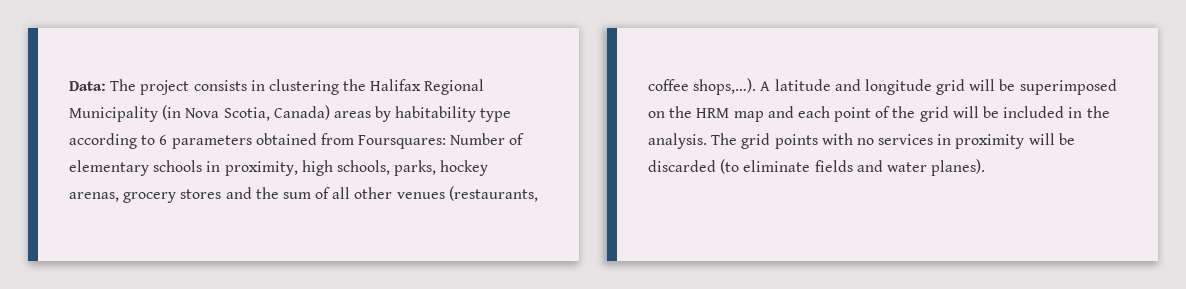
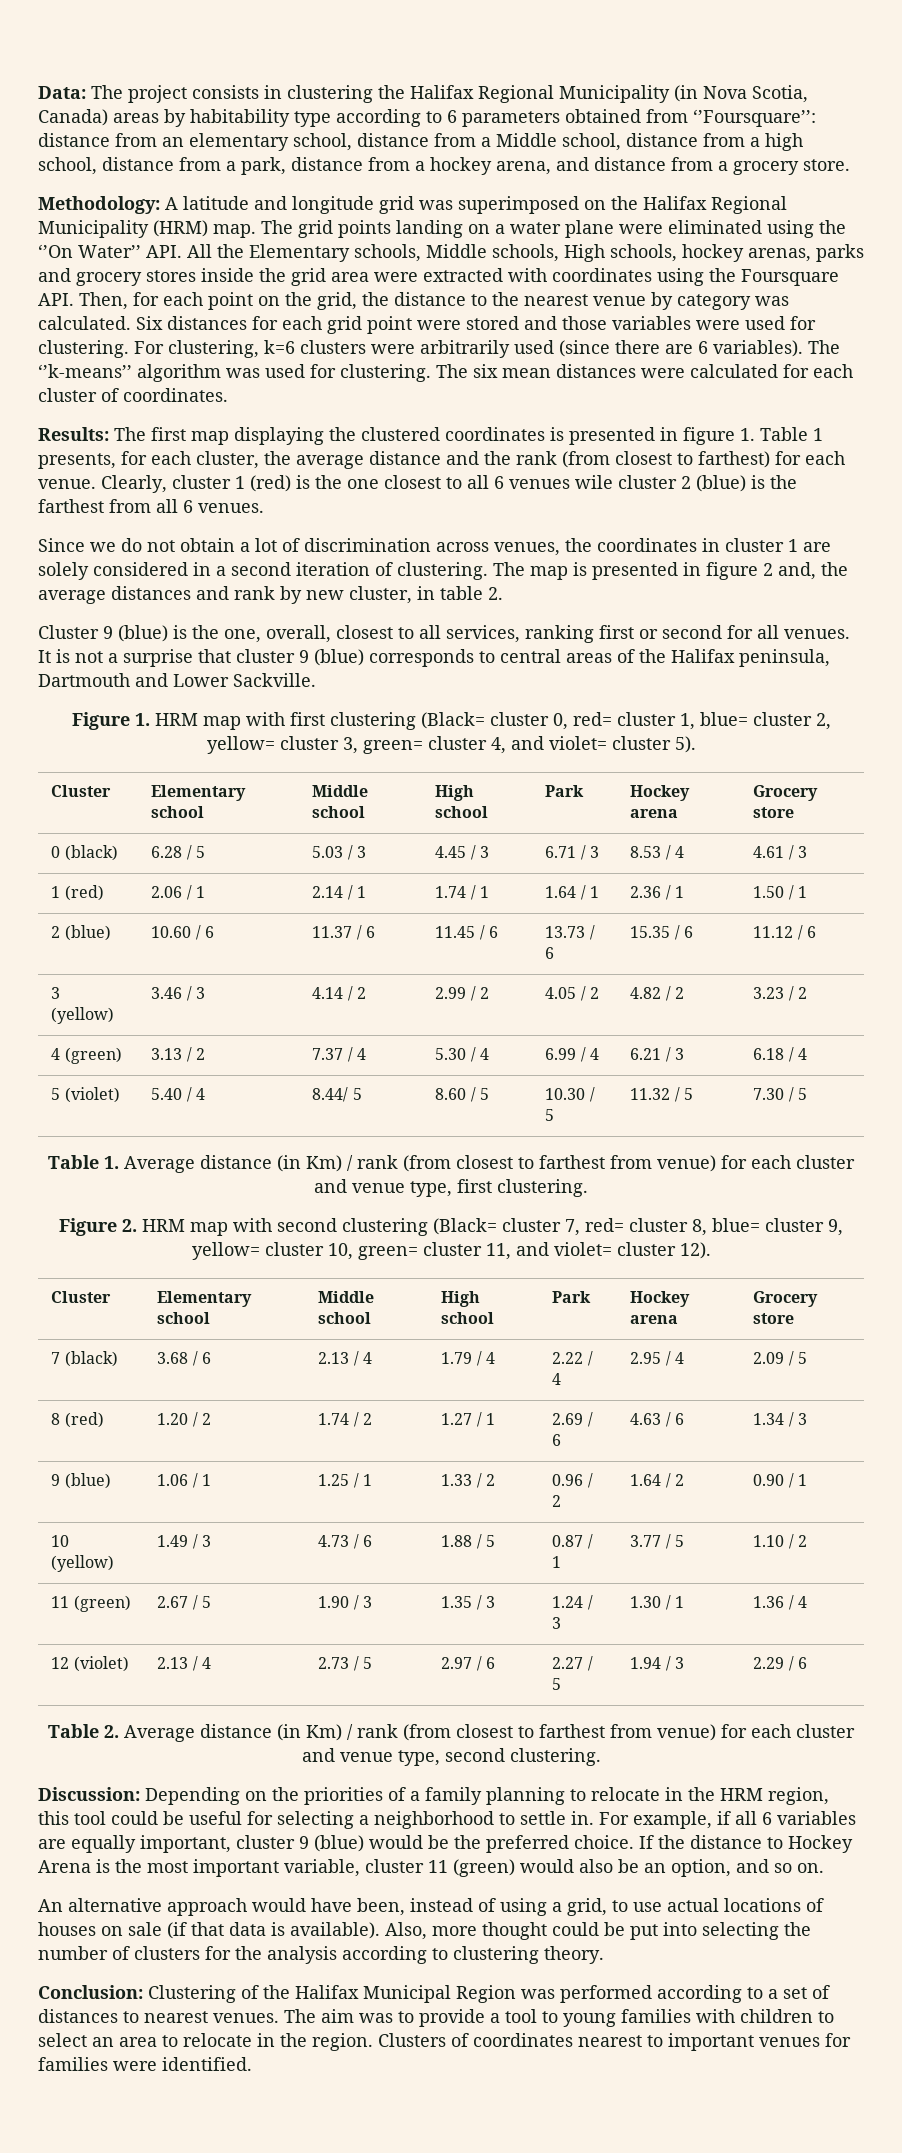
[358,133,525,149] [69,160,489,176] [69,186,538,203] [648,78,757,95] Foursquares: Number of elementary schools in proximity, high schools, parks, hockey arenas, grocery stores and the sum of all other venues (restaurants, coffee shops,…). -> [693,109,816,127] [38,133,803,151] [38,157,850,175] [38,196,160,214] ‘’Foursquare’’: distance from an elementary school, distance from a Middle school, distance from a high school, distance from a park, distance from a hockey arena, and distance from a grocery store. // Methodology:
[969,79,1016,91] will be -> [419,200,453,210] was
[696,106,1110,122] [648,133,1075,149] [648,159,986,176] HRM map and each point of the grid will be included in the analysis. The grid points with no services in proximity will be discarded (to eliminate fields and water planes). -> [643,196,787,214] [38,220,846,238] [38,244,864,262] [38,268,839,286] [38,292,789,310] [38,316,816,334] [38,340,840,358] [38,364,853,382] [38,388,228,402] [38,427,823,445] [38,451,845,469] [38,475,797,493] [38,499,264,513] [38,538,831,556] [38,562,848,580] [38,586,503,604] [38,625,850,643] [38,649,830,667] [38,673,316,687] [71,712,831,730] [206,736,696,754] [51,785,112,797] [151,785,247,801] [151,806,205,818] [312,785,369,797] [312,806,366,818] [435,785,475,801] [435,806,489,818] [545,785,585,797] [630,785,691,801] [630,809,679,818] [753,785,819,801] [753,807,795,818] [51,845,118,861] [151,845,206,860] [312,845,367,860] [435,845,490,860] [545,845,600,860] [630,845,685,860] [753,845,808,860] [51,885,104,901] [151,885,206,900] [312,885,367,900] [435,885,490,900] [545,885,600,900] [630,885,685,900] [753,885,808,900] [51,925,111,941] [151,925,215,940] [312,925,376,940] [435,925,499,940] [545,925,595,940] [545,947,555,959] [630,925,694,940] [753,925,817,940] [51,987,61,999] [51,1007,115,1024] [151,986,206,1001] [312,986,367,1001] [435,986,490,1001] [545,986,600,1001] [630,986,685,1001] [753,986,808,1001] [51,1047,122,1064] [151,1047,206,1062] [312,1047,367,1062] [435,1047,490,1062] [545,1047,600,1062] [630,1047,685,1062] [753,1047,808,1062] [51,1087,120,1103] [151,1087,206,1102] [312,1087,362,1102] [435,1087,490,1102] [545,1087,595,1102] [545,1109,555,1121] [630,1087,694,1102] [753,1087,808,1102] [48,1155,855,1173] [314,1179,588,1197] [59,1218,843,1236] [191,1242,711,1260] [51,1291,112,1303] [157,1291,253,1307] [157,1312,211,1324] [318,1291,375,1303] [318,1312,372,1324] [441,1291,481,1307] [441,1312,495,1324] [552,1291,592,1303] [630,1291,691,1307] [630,1315,679,1324] [753,1291,819,1307] [753,1313,795,1324] [51,1351,118,1367] [157,1351,212,1366] [318,1351,373,1366] [441,1351,496,1366] [552,1351,593,1366] [552,1373,562,1385] [630,1351,685,1366] [753,1351,808,1366] [51,1412,104,1428] [157,1412,212,1427] [318,1412,373,1427] [441,1412,496,1427] [552,1412,593,1427] [552,1434,562,1446] [630,1412,685,1427] [753,1412,808,1427] [51,1473,111,1489] [157,1473,212,1488] [318,1473,373,1488] [441,1473,496,1488] [552,1473,593,1488] [552,1495,562,1507] [630,1473,685,1488] [753,1473,808,1488] [51,1535,70,1547] [51,1555,115,1572] [157,1534,212,1549] [318,1534,373,1549] [441,1534,496,1549] [552,1534,593,1549] [552,1556,562,1568] [630,1534,685,1549] [753,1534,808,1549] [51,1595,131,1612] [157,1595,212,1610] [318,1595,373,1610] [441,1595,496,1610] [552,1595,593,1610] [552,1617,562,1629] [630,1595,685,1610] [753,1595,808,1610] [51,1656,129,1672] [157,1656,212,1671] [318,1656,373,1671] [441,1656,496,1671] [552,1656,593,1671] [552,1678,562,1690] [630,1656,685,1671] [753,1656,808,1671] [48,1724,855,1742] [301,1748,601,1766] [38,1787,829,1805] [38,1811,856,1829] [38,1835,853,1853] [38,1859,824,1877] [38,1898,824,1916] [38,1922,811,1940] [38,1946,604,1964] [38,1985,830,2003] [38,2009,834,2027] [38,2033,851,2051] [38,2057,252,2071] Halifax Regional Municipality (HRM) map. The grid points landing on a water plane were eliminated using the ‘’On Water’’ API. All the Elementary schools, Middle schools, High schools, hockey arenas, parks and grocery stores inside the grid area were extracted with coordinates using the Foursquare API. Then, for each point on the grid, the distance to the nearest venue by category was calculated. Six distances for each grid point were stored and those variables were used for clustering. For clustering, k=6 clusters were arbitrarily used (since there are 6 variables). The ‘’k-means’’ algorithm was used for clustering. The six mean distances were calculated for each cluster of coordinates. // Results: The first map displaying the clustered coordinates is presented in figure 1. Table 1 presents, for each cluster, the average distance and the rank (from closest to farthest) for each venue. Clearly, cluster 1 (red) is the one closest to all 6 venues wile cluster 2 (blue) is the farthest from all 6 venues. // Since we do not obtain a lot of discrimination across venues, the coordinates in cluster 1 are solely considered in a second iteration of clustering. The map is presented in figure 2 and, the average distances and rank by new cluster, in table 2. // Cluster 9 (blue) is the one, overall, closest to all services, ranking first or second for all venues. It is not a surprise that cluster 9 (blue) corresponds to central areas of the Halifax peninsula, Dartmouth and Lower Sackville. // Figure 1. HRM map with first clustering (Black= cluster 0, red= cluster 1, blue= cluster 2, yellow= cluster 3, green= cluster 4, and violet= cluster 5). // Cluster | Elementary school | Middle school | High school | Park | Hockey arena | Grocery store // 0 (black) | 6.28 / 5 | 5.03 / 3 | 4.45 / 3 | 6.71 / 3 | 8.53 / 4 | 4.61 / 3 // 1 (red) | 2.06 / 1 | 2.14 / 1 | 1.74 / 1 | 1.64 / 1 | 2.36 / 1 | 1.50 / 1 // 2 (blue) | 10.60 / 6 | 11.37 / 6 | 11.45 / 6 | 13.73 / 6 | 15.35 / 6 | 11.12 / 6 // 3 (yellow) | 3.46 / 3 | 4.14 / 2 | 2.99 / 2 | 4.05 / 2 | 4.82 / 2 | 3.23 / 2 // 4 (green) | 3.13 / 2 | 7.37 / 4 | 5.30 / 4 | 6.99 / 4 | 6.21 / 3 | 6.18 / 4 // 5 (violet) | 5.40 / 4 | 8.44/ 5 | 8.60 / 5 | 10.30 / 5 | 11.32 / 5 | 7.30 / 5 // Table 1. Average distance (in Km) / rank (from closest to farthest from venue) for each cluster and venue type, first clustering. // Figure 2. HRM map with second clustering (Black= cluster 7, red= cluster 8, blue= cluster 9, yellow= cluster 10, green= cluster 11, and violet= cluster 12). // Cluster | Elementary school | Middle school | High school | Park | Hockey arena | Grocery store // 7 (black) | 3.68 / 6 | 2.13 / 4 | 1.79 / 4 | 2.22 / 4 | 2.95 / 4 | 2.09 / 5 // 8 (red) | 1.20 / 2 | 1.74 / 2 | 1.27 / 1 | 2.69 / 6 | 4.63 / 6 | 1.34 / 3 // 9 (blue) | 1.06 / 1 | 1.25 / 1 | 1.33 / 2 | 0.96 / 2 | 1.64 / 2 | 0.90 / 1 // 10 (yellow) | 1.49 / 3 | 4.73 / 6 | 1.88 / 5 | 0.87 / 1 | 3.77 / 5 | 1.10 / 2 // 11 (green) | 2.67 / 5 | 1.90 / 3 | 1.35 / 3 | 1.24 / 3 | 1.30 / 1 | 1.36 / 4 // 12 (violet) | 2.13 / 4 | 2.73 / 5 | 2.97 / 6 | 2.27 / 5 | 1.94 / 3 | 2.29 / 6 // Table 2. Average distance (in Km) / rank (from closest to farthest from venue) for each cluster and venue type, second clustering. // Discussion: Depending on the priorities of a family planning to relocate in the HRM region, this tool could be useful for selecting a neighborhood to settle in. For example, if all 6 variables are equally important, cluster 9 (blue) would be the preferred choice. If the distance to Hockey Arena is the most important variable, cluster 11 (green) would also be an option, and so on. // An alternative approach would have been, instead of using a grid, to use actual locations of houses on sale (if that data is available). Also, more thought could be put into selecting the number of clusters for the analysis according to clustering theory. // Conclusion: Clustering of the Halifax Municipal Region was performed according to a set of distances to nearest venues. The aim was to provide a tool to young families with children to select an area to relocate in the region. Clusters of coordinates nearest to important venues for families were identified.

